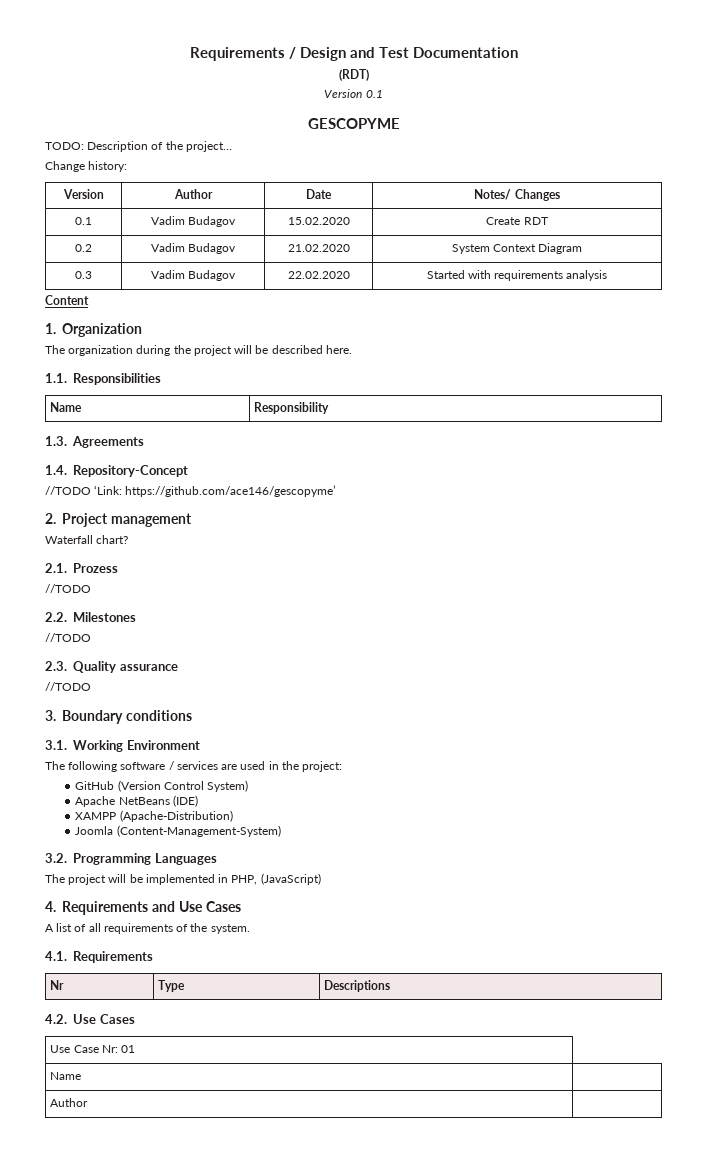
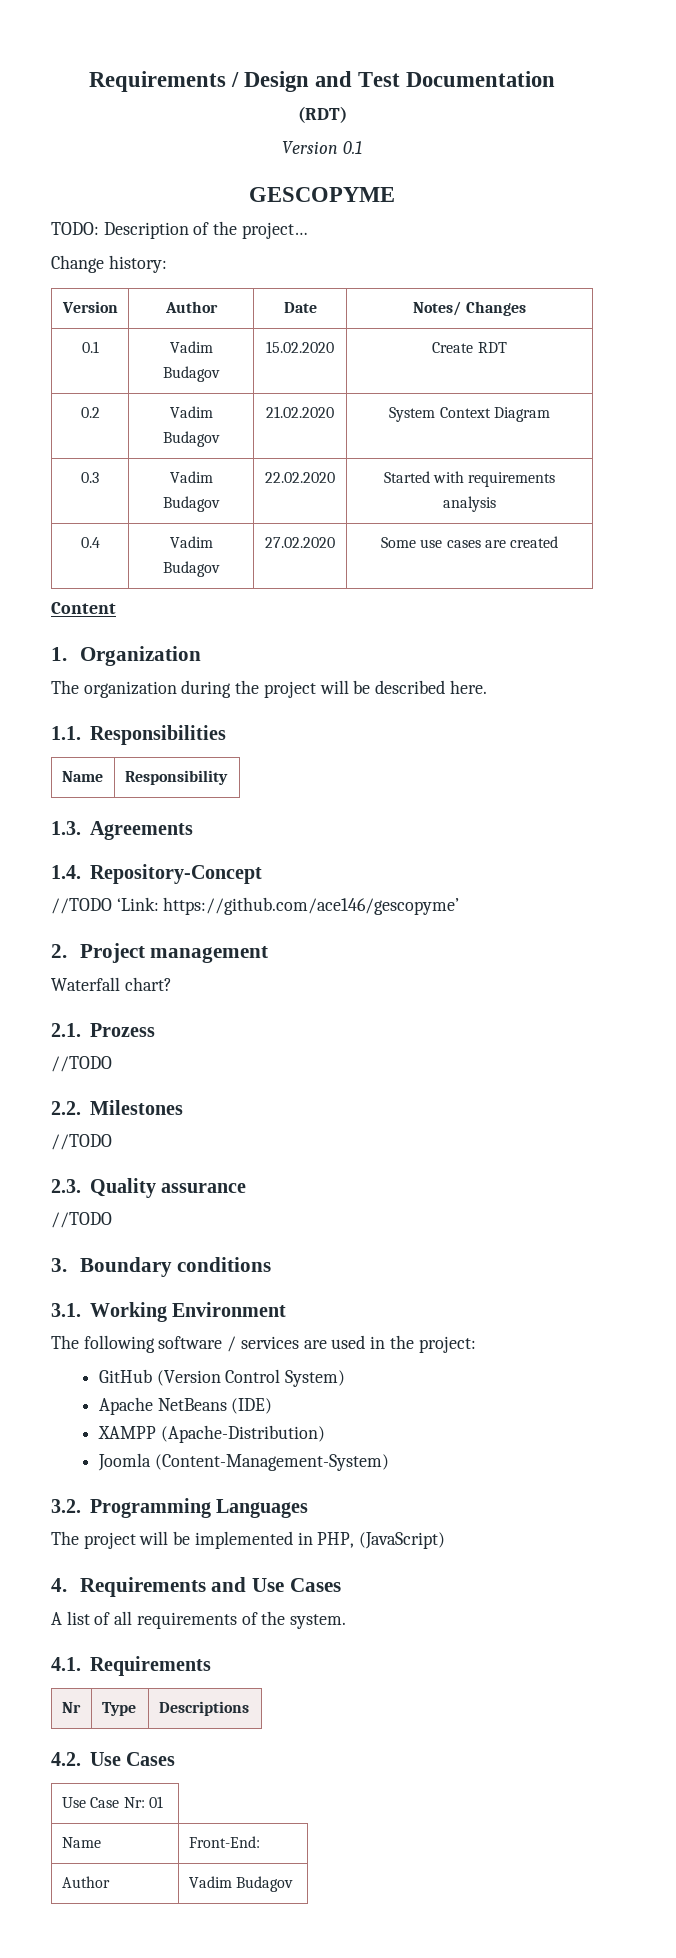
(608, 275) none -> [80,537,100,548] [169,536,213,548] [162,561,220,577] [265,537,335,548] [380,536,559,548] // 0.4 | Vadim Budagov | 27.02.2020 | Some use cases are created
[50,1098,89,1107] // Author | -> [188,1836,260,1848] [61,1876,110,1888] [188,1876,294,1892] Front-End: // Author | Vadim Budagov

